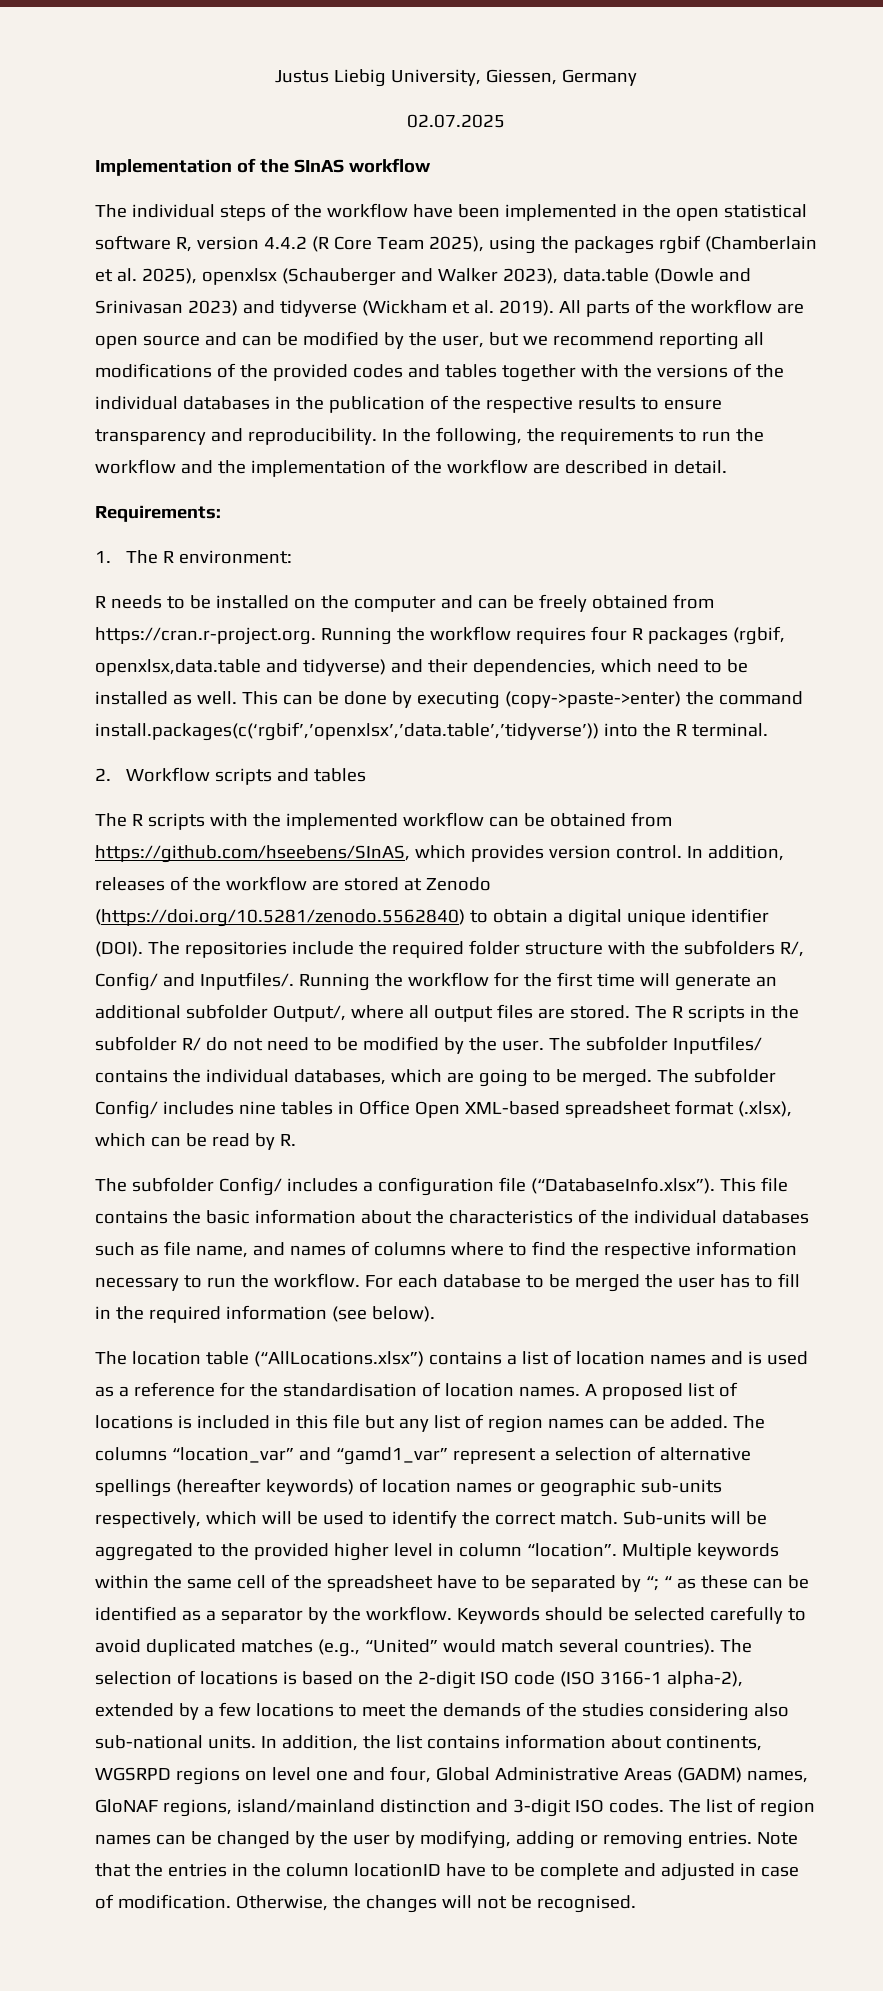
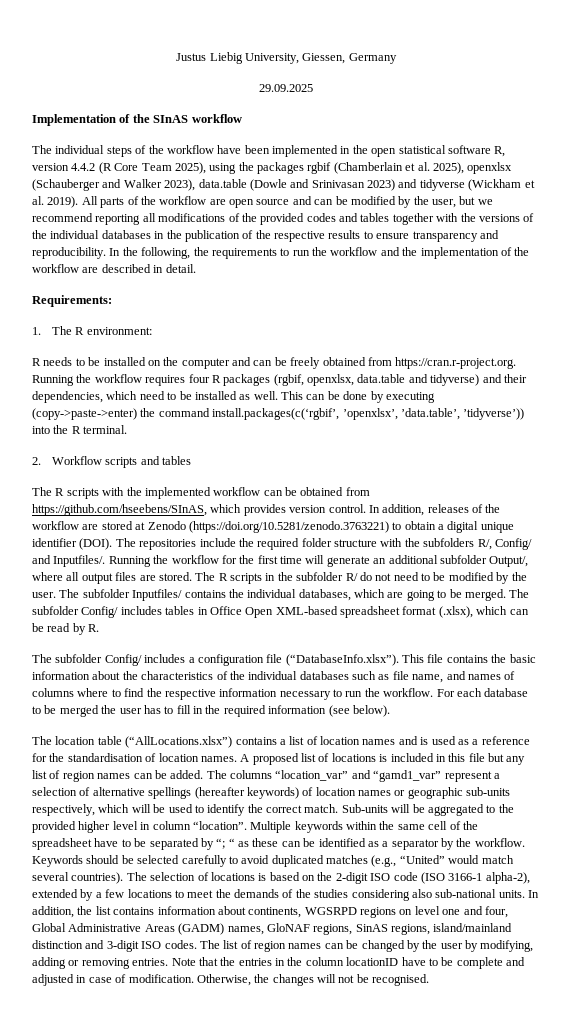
[407,114,505,128] 02.07.2025 -> [259,84,313,92] 29.09.2025
[95,659,261,676] openxlsx,data.table -> [307,374,406,386] openxlsx, data.table
[95,722,599,741] install.packages(c(‘rgbif’,’openxlsx’,’data.table’,’tidyverse’)) -> [212,408,525,420] install.packages(c(‘rgbif’, ’openxlsx’, ’data.table’, ’tidyverse’))
[95,909,465,927] (https://doi.org/10.5281/zenodo.5562840) -> [188,521,389,533] (https://doi.org/10.5281/zenodo.3763221)
[238,1101,276,1115] nine -> (162, 610) none
(232, 1808) none -> [355,924,430,935] SinAS regions,

